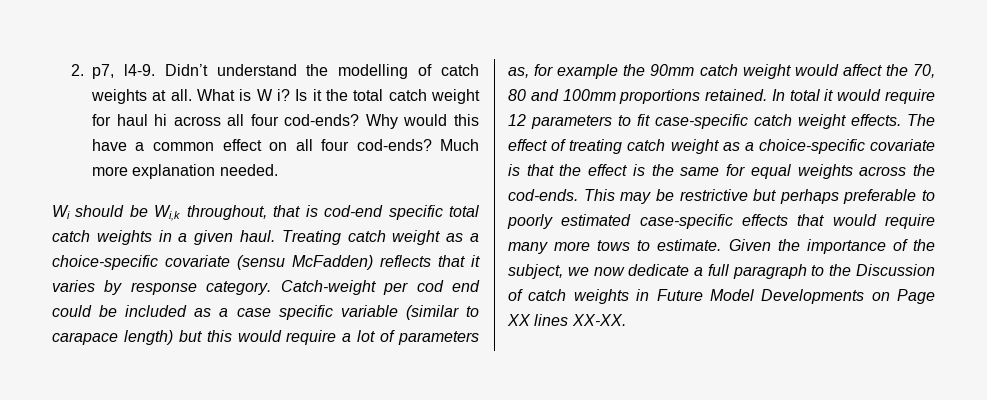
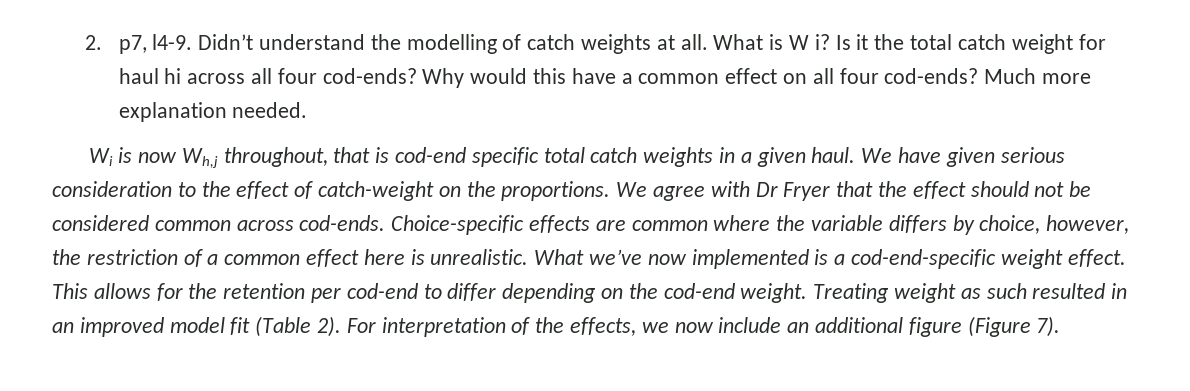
[75,205,181,221] should be Wi,k -> [118,147,218,168] is now Wh,j
[281,230,480,245] [52,255,480,270] [52,280,480,295] [52,305,479,320] [52,330,480,345] [508,64,936,79] [508,89,935,104] [508,114,935,129] [508,139,935,154] [508,164,935,179] [508,189,935,204] [507,214,935,229] [508,239,886,254] Treating catch weight as a choice-specific covariate (sensu McFadden) reflects that it varies by response category. Catch-weight per cod end could be included as a case specific variable (similar to carapace length) but this would require a lot of parameters as, for example the 90mm catch weight would affect the 70, 80 and 100mm proportions retained. In total it would require 12 parameters to fit case-specific catch weight effects. The effect of treating catch weight as a choice-specific covariate is that the effect is the same for equal weights across the cod-ends. This may be restrictive but perhaps preferable to poorly estimated case-specific effects that would require many more tows to estimate. Given the importance -> [861,147,1065,167] [52,181,1092,201] [52,215,1130,235] [52,249,1126,269] [52,283,1128,303] [52,316,506,337] We have given serious consideration to the effect of catch-weight on the proportions. We agree with Dr Fryer that the effect should not be considered common across cod-ends. Choice-specific effects are common where the variable differs by choice, however, the restriction of a common effect here is unrealistic. What we’ve now implemented is a cod-end-specific weight effect. This allows for the retention per cod-end to differ depending on the cod-end weight. Treating weight as such resulted in an improved model fit (Table 2). For interpretation
[508,264,563,279] subject, -> [570,317,637,336] effects,
[628,264,935,279] [508,289,935,304] [507,314,626,326] dedicate a full paragraph to the Discussion of catch weights in Future Model Developments on Page XX lines XX-XX. -> [718,316,1061,337] include an additional figure (Figure 7).

